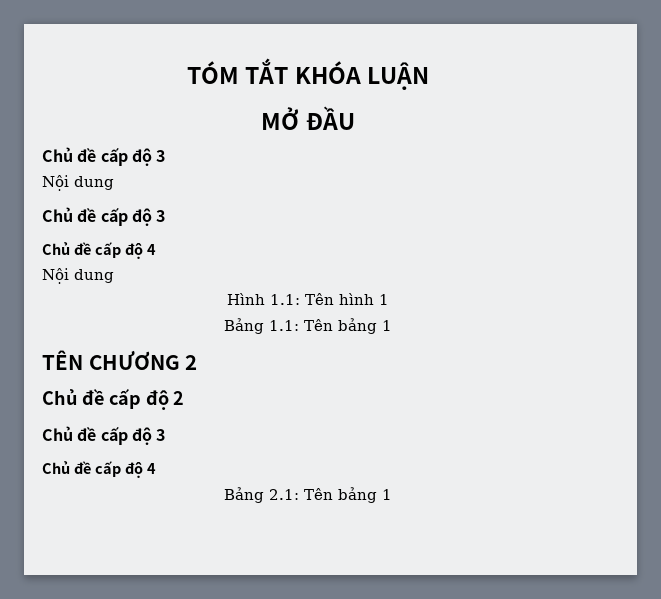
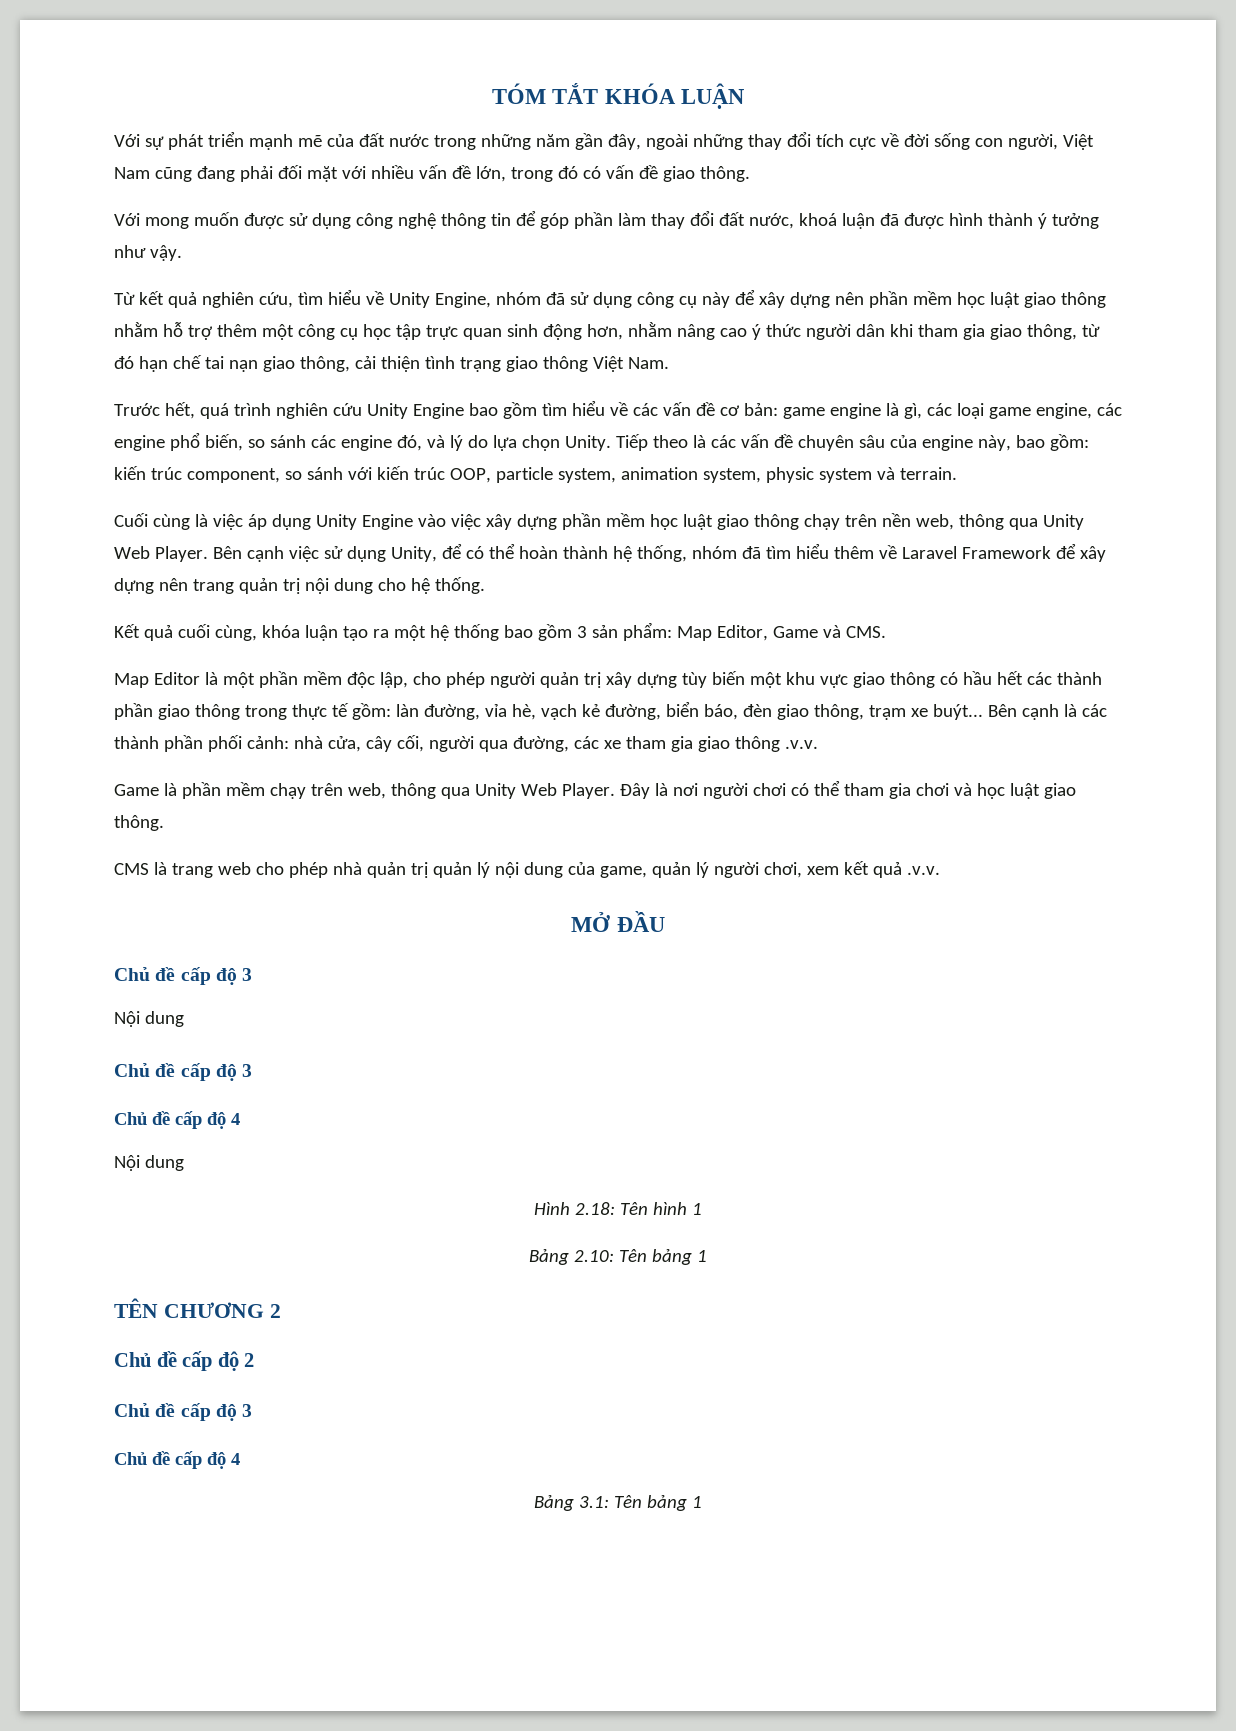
(429, 76) none -> [114,131,1094,150] [114,165,750,182] [114,210,1099,229] [114,245,182,261] [114,289,1106,308] [114,322,1100,340] [114,355,669,372] [114,400,1122,419] [114,432,1089,451] [114,466,957,483] [114,513,1084,530] [114,543,1106,562] [114,577,485,594] [114,622,886,641] [114,671,1102,688] [114,701,1107,720] [114,735,818,752] [114,780,1076,799] [114,815,164,831] [114,861,940,878] // Với sự phát triển mạnh mẽ của đất nước trong những năm gần đây, ngoài những thay đổi tích cực về đời sống con người, Việt Nam cũng đang phải đối mặt với nhiều vấn đề lớn, trong đó có vấn đề giao thông. // Với mong muốn được sử dụng công nghệ thông tin để góp phần làm thay đổi đất nước, khoá luận đã được hình thành ý tưởng như vậy. // Từ kết quả nghiên cứu, tìm hiểu về Unity Engine, nhóm đã sử dụng công cụ này để xây dựng nên phần mềm học luật giao thông nhằm hỗ trợ thêm một công cụ học tập trực quan sinh động hơn, nhằm nâng cao ý thức người dân khi tham gia giao thông, từ đó hạn chế tai nạn giao thông, cải thiện tình trạng giao thông Việt Nam. // Trước hết, quá trình nghiên cứu Unity Engine bao gồm tìm hiểu về các vấn đề cơ bản: game engine là gì, các loại game engine, các engine phổ biến, so sánh các engine đó, và lý do lựa chọn Unity. Tiếp theo là các vấn đề chuyên sâu của engine này, bao gồm: kiến trúc component, so sánh với kiến trúc OOP, particle system, animation system, physic system và terrain. // Cuối cùng là việc áp dụng Unity Engine vào việc xây dựng phần mềm học luật giao thông chạy trên nền web, thông qua Unity Web Player. Bên cạnh việc sử dụng Unity, để có thể hoàn thành hệ thống, nhóm đã tìm hiểu thêm về Laravel Framework để xây dựng nên trang quản trị nội dung cho hệ thống. // Kết quả cuối cùng, khóa luận tạo ra một hệ thống bao gồm 3 sản phẩm: Map Editor, Game và CMS. // Map Editor là một phần mềm độc lập, cho phép người quản trị xây dựng tùy biến một khu vực giao thông có hầu hết các thành phần giao thông trong thực tế gồm: làn đường, vỉa hè, vạch kẻ đường, biển báo, đèn giao thông, trạm xe buýt... Bên cạnh là các thành phần phối cảnh: nhà cửa, cây cối, người qua đường, các xe tham gia giao thông .v.v. // Game là phần mềm chạy trên web, thông qua Unity Web Player. Đây là nơi người chơi có thể tham gia chơi và học luật giao thông. // CMS là trang web cho phép nhà quản trị quản lý nội dung của game, quản lý người chơi, xem kết quả .v.v.
[270,294,300,305] 1.1: -> [575,1202,616,1215] 2.18:
[269,320,299,331] 1.1: -> [574,1250,615,1262] 2.10:
[269,489,299,500] 2.1: -> [579,1496,610,1508] 3.1:

